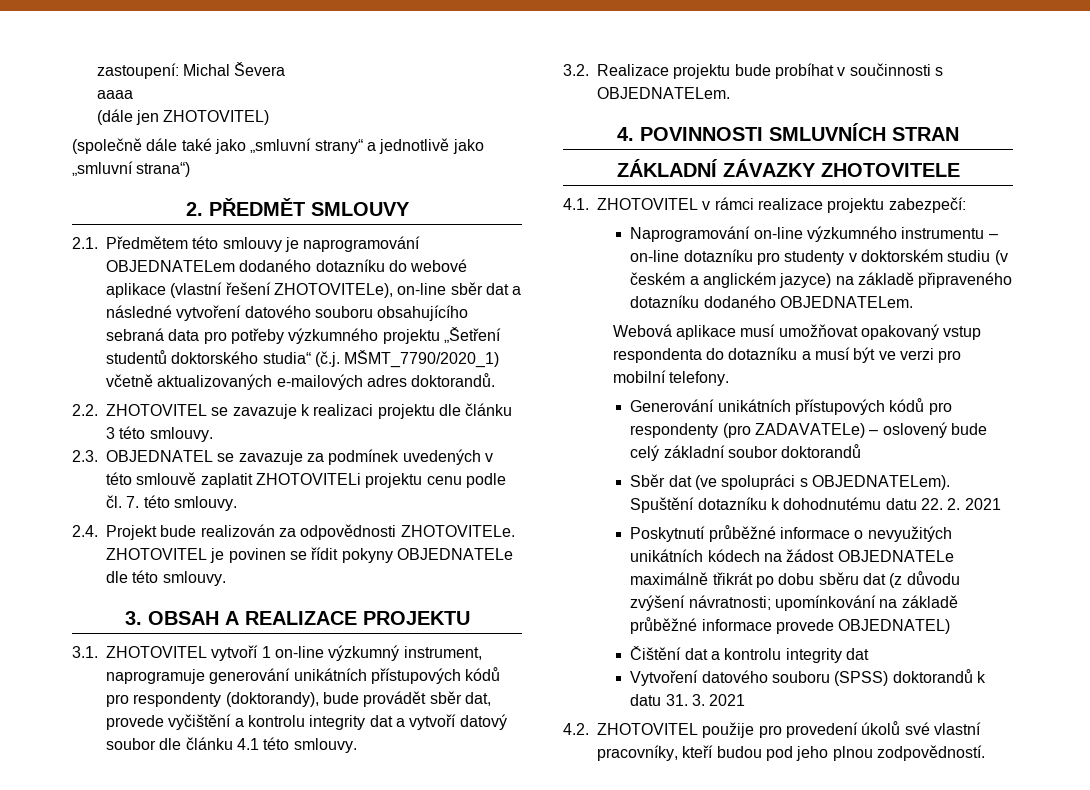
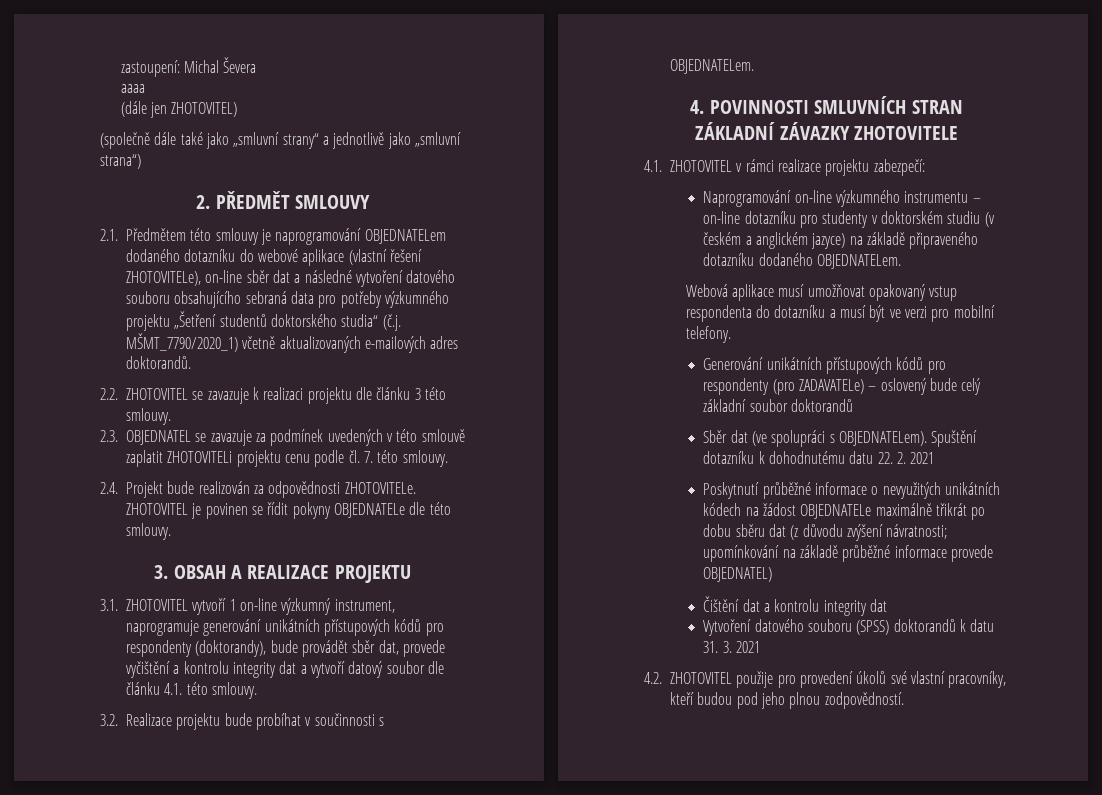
[236,738,259,750] 4.1 -> [164,683,183,695] 4.1.

